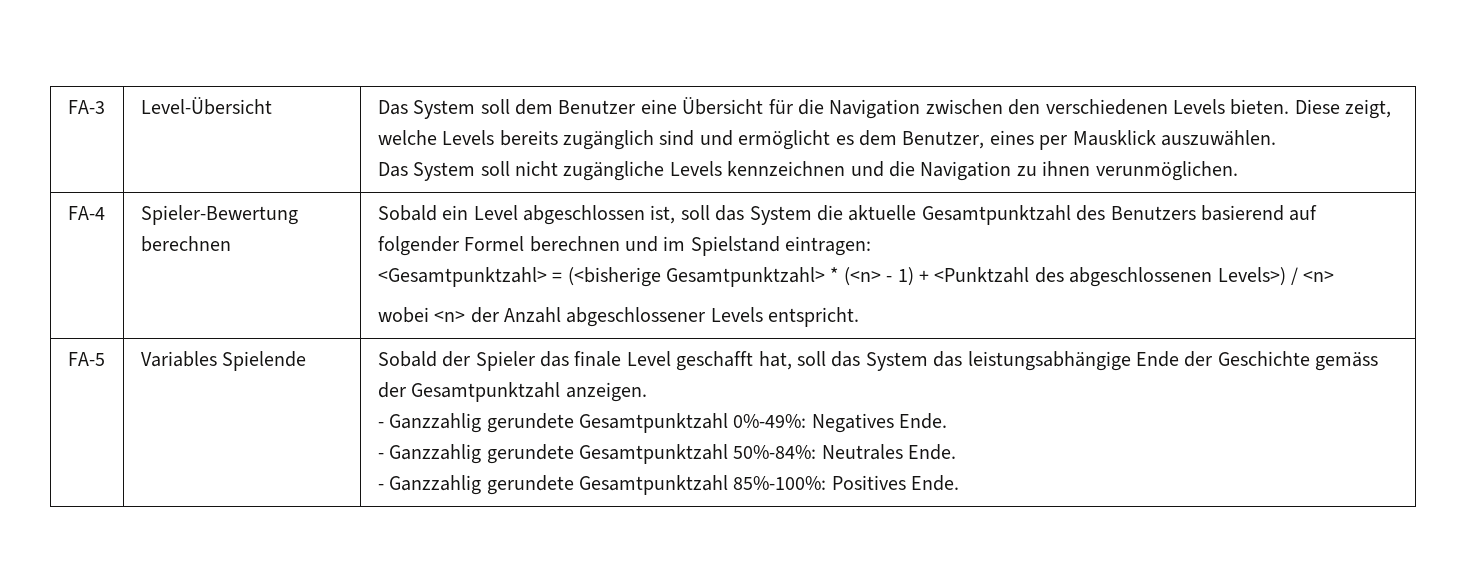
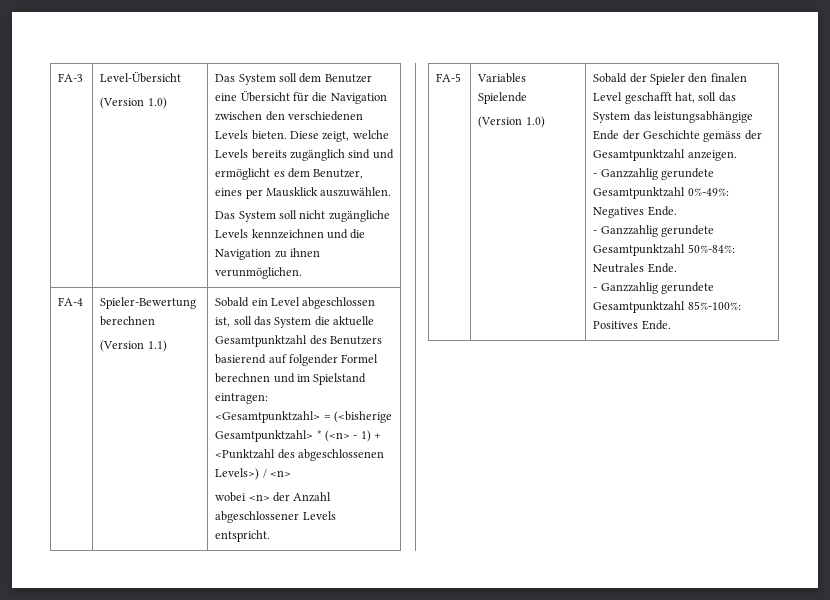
(272, 106) none -> [100,97,167,109] // (Version 1.0)
(231, 244) none -> [100,340,167,352] // (Version 1.1)
(307, 361) none -> [478,116,545,128] // (Version 1.0)
[540,351,622,367] das finale -> [688,73,747,83] den finalen

